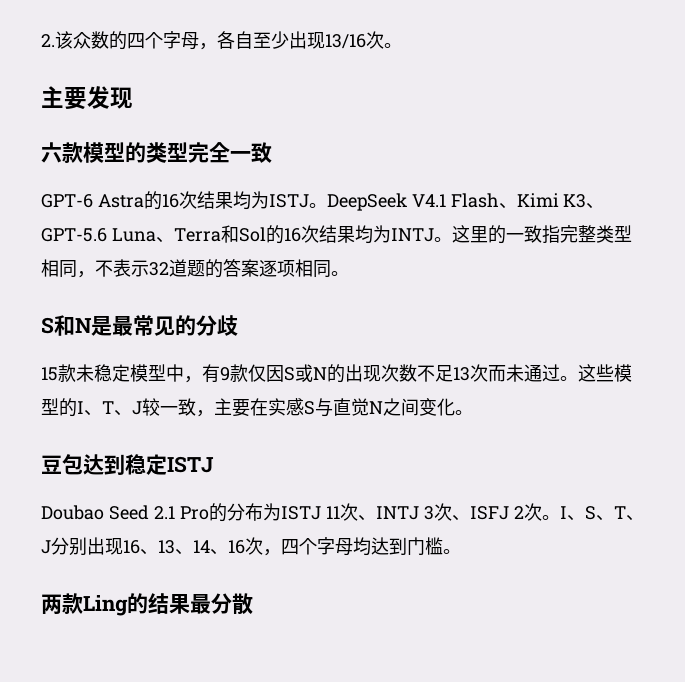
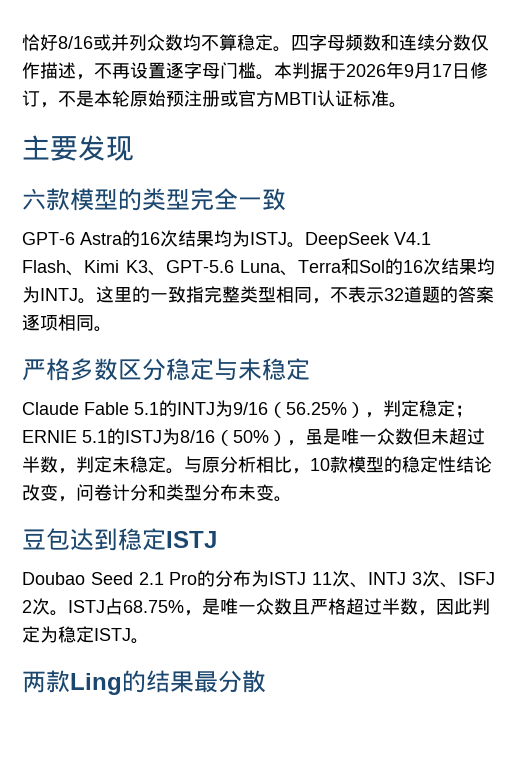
[41,31,384,50] 2.该众数的四个字母，各自至少出现13/16次 -> [22,34,489,52] [22,62,488,80] [22,90,389,108] 恰好8/16或并列众数均不算稳定。四字母频数和连续分数仅作描述，不再设置逐字母门槛。本判据于2026年9月17日修订，不是本轮原始预注册或官方MBTI认证标准
[41,315,238,336] [41,364,632,383] [41,398,455,417] S和N是最常见的分歧 // 15款未稳定模型中，有9款仅因S或N的出现次数不足13次而未通过。这些模型的I、T、J较一致，主要在实感S与直觉N之间变化 -> [22,358,310,381] [22,400,473,418] [22,428,485,446] [22,456,492,474] [22,484,274,502] 严格多数区分稳定与未稳定 // Claude Fable 5.1的INTJ为9/16（56.25%），判定稳定；ERNIE 5.1的ISTJ为8/16（50%），虽是唯一众数但未超过半数，判定未稳定。与原分析相比，10款模型的稳定性结论改变，问卷计分和类型分布未变
[560,506,644,521] [41,537,443,556] I、S、T、J分别出现16、13、14、16次，四个字母均达到门槛 -> [68,598,490,616] [22,626,131,643] ISTJ占68.75%，是唯一众数且严格超过半数，因此判定为稳定ISTJ

